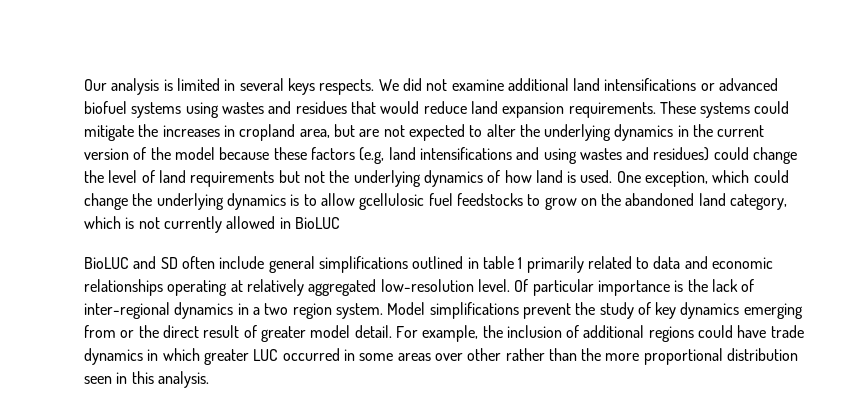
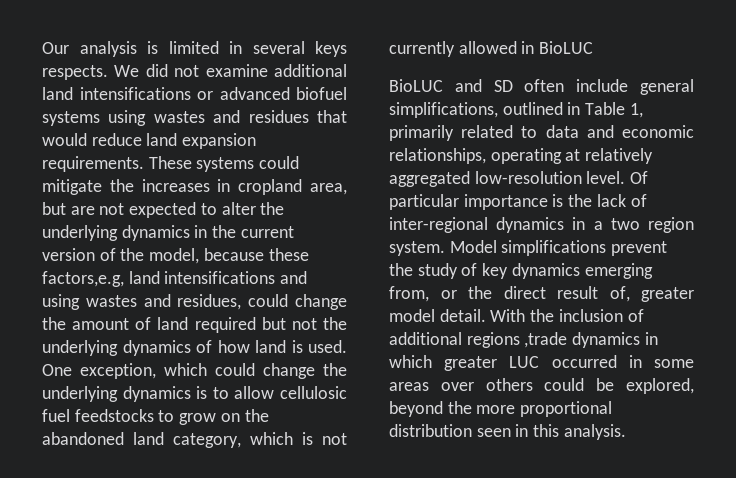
[174,147,215,160] model -> [149,248,200,264] model,
[310,147,385,164] factors (e.g, -> [42,271,124,287] factors,e.g,
[653,147,798,164] [84,170,138,183] residues) could change the level -> [177,294,347,310] [42,317,130,330] residues, could change the amount
[190,171,275,187] requirements -> [194,317,256,333] required
[359,193,425,210] gcellulosic -> [280,386,347,399] cellulosic
[318,256,408,273] simplifications -> [389,102,498,118] simplifications,
[482,256,523,269] table 1 -> [585,102,643,118] Table 1,
[84,279,163,296] relationships -> [389,148,486,164] relationships,
[84,325,116,338] from -> [389,286,429,302] from,
[243,325,257,338] of -> [609,286,630,302] of,
[395,325,479,342] For example, -> [490,309,526,322] With
[698,325,804,338] could have trade -> [524,332,568,348] ,trade
[467,348,577,361] other rather than -> [485,378,694,394] [389,401,443,417] others could be explored, beyond

